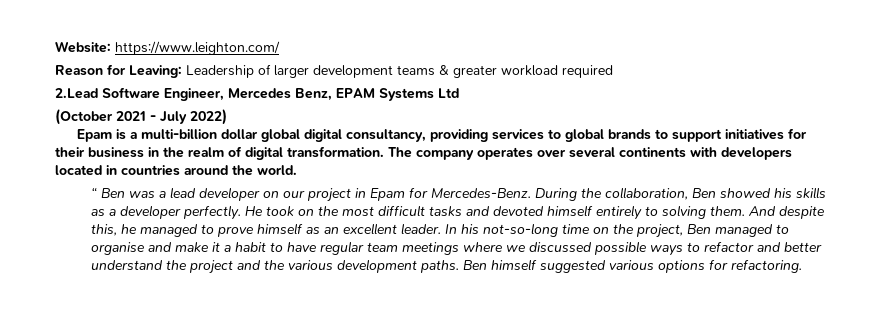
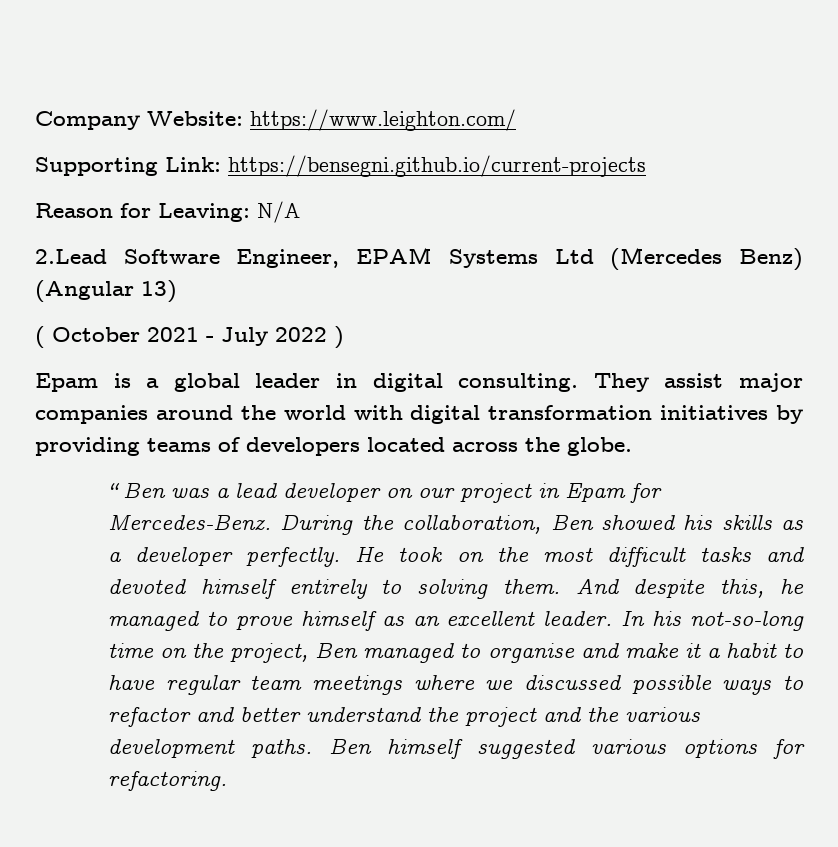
(55, 47) none -> [35,111,140,130] Company
(280, 48) none -> [35,155,646,177] // Supporting Link: https://bensegni.github.io/current-projects
[186,64,613,78] Leadership of larger development teams & greater workload required -> [257,201,300,223] N/A
[228,88,332,101] Mercedes Benz, -> (340, 258) none
[55,109,113,125] // (October -> [610,247,803,271] [35,280,177,303] [35,326,140,348] (Mercedes Benz) (Angular 13) // ( October
[190,109,227,125] 2022) -> [275,326,344,349] 2022 )
[140,128,807,142] [55,146,792,160] [55,165,297,176] multi-billion dollar global digital consultancy, providing services to global brands to support initiatives for their business in the realm of digital transformation. The company operates over several continents with developers located in countries around the world. -> [173,373,804,392] [35,405,803,424] [35,437,632,456] global leader in digital consulting. They assist major companies around the world with digital transformation initiatives by providing teams of developers located across the globe.

